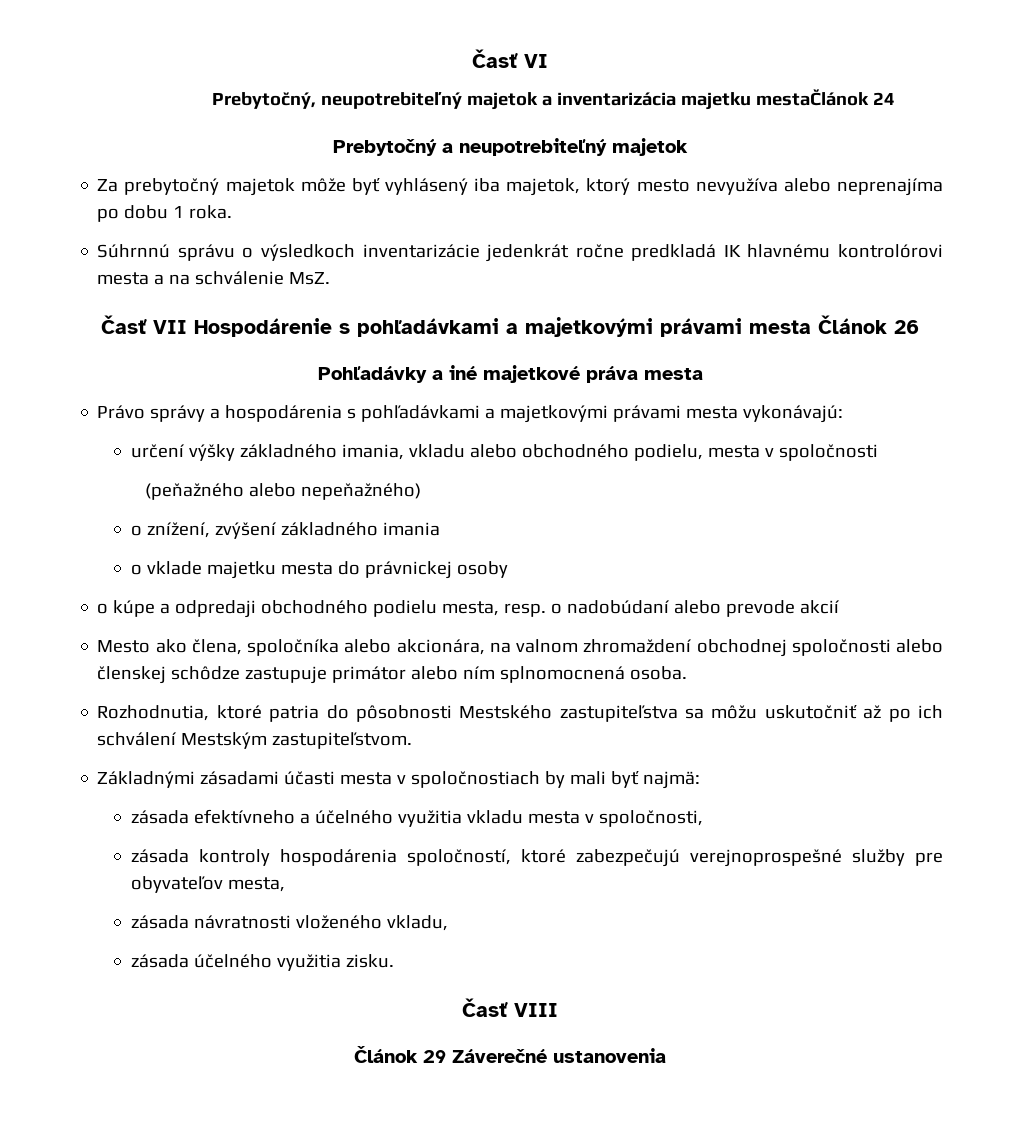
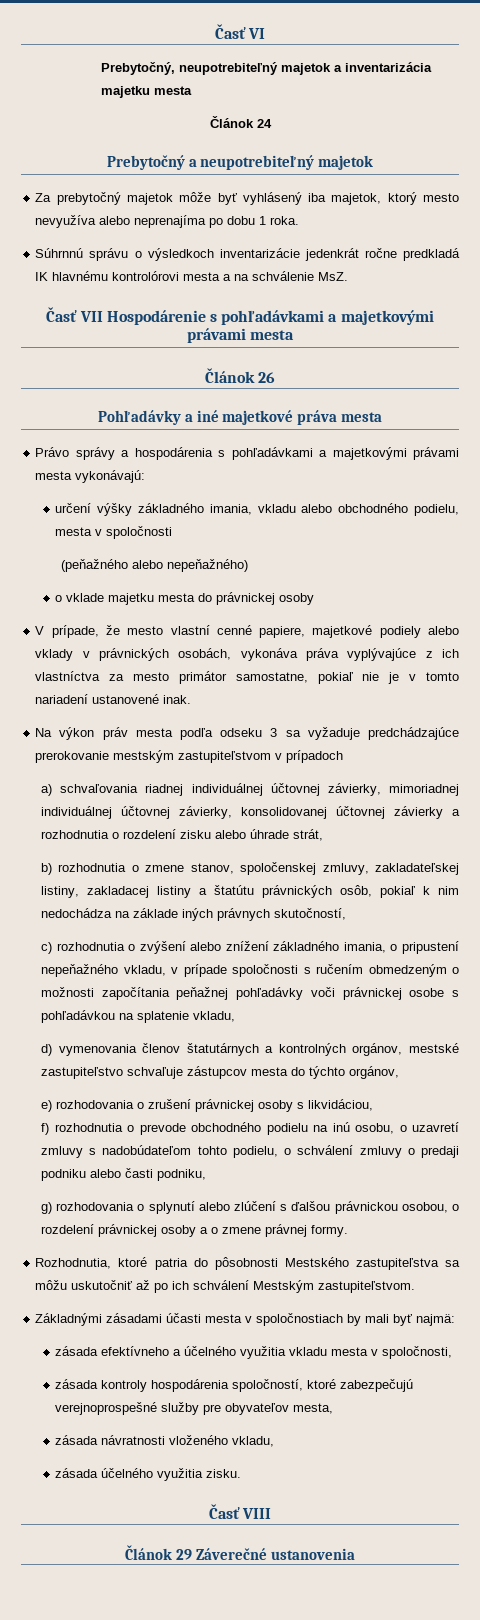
[756,89,870,106] mestaČlánok -> [154,86,193,95] [209,116,254,128] mesta // Článok
(811, 327) none -> (295, 335) //
[131,522,441,539] // o znížení, zvýšení základného imania -> (249, 565) none
[97,600,841,618] [97,639,943,657] [97,666,688,684] o kúpe a odpredaji obchodného podielu mesta, resp. o nadobúdaní alebo prevode akcií // Mesto ako člena, spoločníka alebo akcionára, na valnom zhromaždení obchodnej spoločnosti alebo členskej schôdze zastupuje primátor alebo ním splnomocnená osoba. -> [35,625,460,638] [35,648,459,661] [35,671,459,684] [35,694,192,704] [35,727,459,740] [35,750,344,763] [41,783,459,796] [41,806,461,819] [41,829,324,841] [41,862,459,875] [41,885,459,898] [41,908,347,921] [41,941,460,954] [41,964,459,977] [41,987,459,1000] [41,1010,236,1023] [41,1043,460,1056] [41,1066,400,1079] [41,1099,374,1112] [41,1122,460,1135] [41,1145,459,1158] [41,1168,207,1181] [41,1201,460,1214] [41,1224,349,1237] V prípade, že mesto vlastní cenné papiere, majetkové podiely alebo vklady v právnických osobách, vykonáva práva vyplývajúce z ich vlastníctva za mesto primátor samostatne, pokiaľ nie je v tomto nariadení ustanovené inak. // Na výkon práv mesta podľa odseku 3 sa vyžaduje predchádzajúce prerokovanie mestským zastupiteľstvom v prípadoch // a) schvaľovania riadnej individuálnej účtovnej závierky, mimoriadnej individuálnej účtovnej závierky, konsolidovanej účtovnej závierky a rozhodnutia o rozdelení zisku alebo úhrade strát, // b) rozhodnutia o zmene stanov, spoločenskej zmluvy, zakladateľskej listiny, zakladacej listiny a štatútu právnických osôb, pokiaľ k nim nedochádza na základe iných právnych skutočností, // c) rozhodnutia o zvýšení alebo znížení základného imania, o pripustení nepeňažného vkladu, v prípade spoločnosti s ručením obmedzeným o možnosti započítania peňažnej pohľadávky voči právnickej osobe s pohľadávkou na splatenie vkladu, // d) vymenovania členov štatutárnych a kontrolných orgánov, mestské zastupiteľstvo schvaľuje zástupcov mesta do týchto orgánov, // e) rozhodovania o zrušení právnickej osoby s likvidáciou, // f) rozhodnutia o prevode obchodného podielu na inú osobu, o uzavretí zmluvy s nadobúdateľom tohto podielu, o schválení zmluvy o predaji podniku alebo časti podniku, // g) rozhodovania o splynutí alebo zlúčení s ďalšou právnickou osobou, o rozdelení právnickej osoby a o zmene právnej formy.

